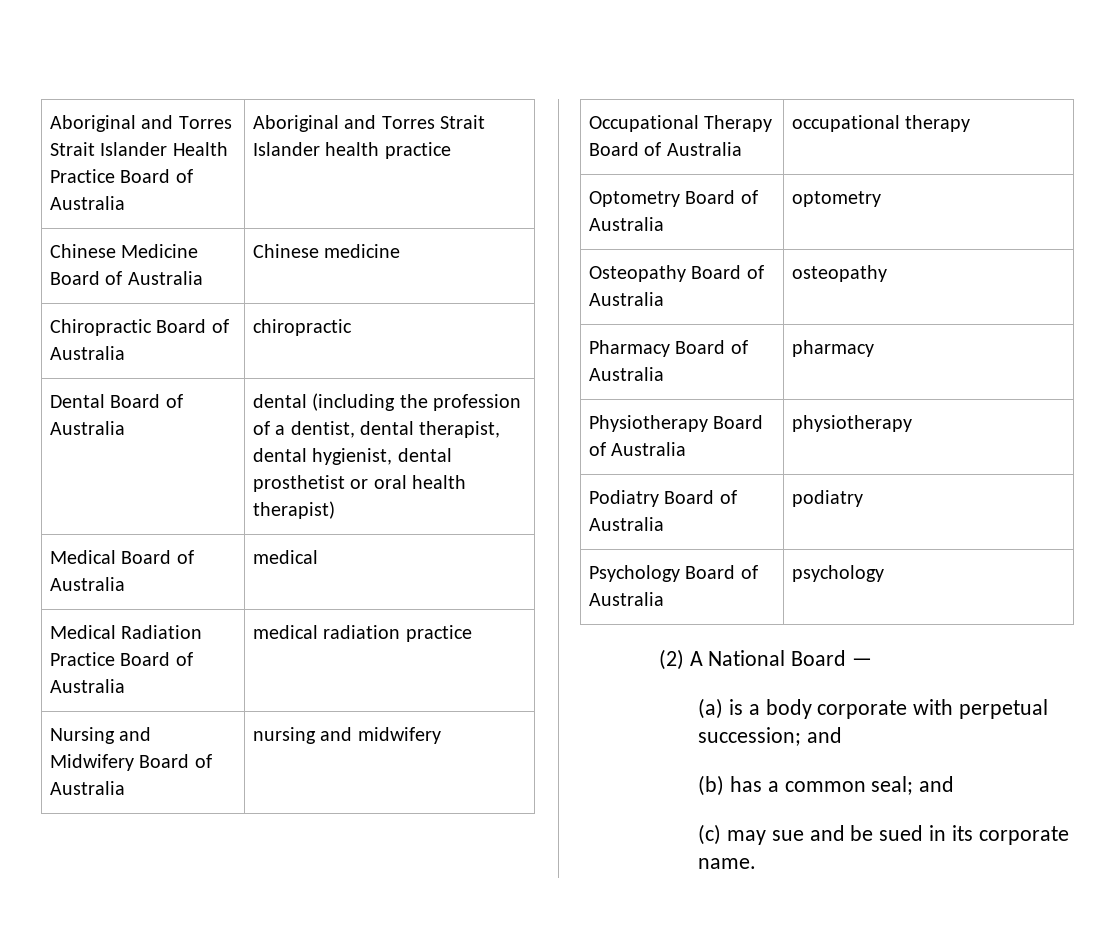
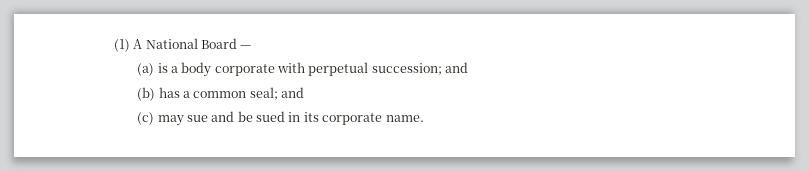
[50,115,232,132] [50,142,228,156] [50,169,193,183] [50,196,126,210] [253,115,485,132] [253,142,451,159] [50,244,199,258] [50,271,203,285] [253,244,401,258] [50,319,229,336] [50,346,126,360] [253,319,353,336] [50,394,183,408] [50,421,126,435] [253,393,521,411] [253,421,501,438] [253,448,452,465] [253,475,466,492] [253,501,336,519] [50,550,194,564] [50,577,126,591] [253,550,319,564] [50,625,203,639] [50,652,193,666] [50,679,126,693] [253,625,472,642] [50,727,152,744] [50,754,212,771] [50,781,126,795] [253,727,441,744] [589,115,773,132] [589,142,742,156] [792,115,971,132] [589,190,758,207] [589,217,665,231] [792,191,882,207] [589,265,764,282] [589,292,665,306] [792,265,888,282] [589,340,748,357] [589,367,665,381] [792,340,875,357] [589,415,764,432] [589,442,687,456] [792,415,913,432] [589,490,737,507] [589,517,665,531] [792,490,864,507] [589,565,758,582] [589,592,665,606] [792,565,885,582] [658,649,684,670] Aboriginal and Torres Strait Islander Health Practice Board of Australia | Aboriginal and Torres Strait Islander health practice // Chinese Medicine Board of Australia | Chinese medicine // Chiropractic Board of Australia | chiropractic // Dental Board of Australia | dental (including the profession of a dentist, dental therapist, dental hygienist, dental prosthetist or oral health therapist) // Medical Board of Australia | medical // Medical Radiation Practice Board of Australia | medical radiation practice // Nursing and Midwifery Board of Australia | nursing and midwifery // Occupational Therapy Board of Australia | occupational therapy // Optometry Board of Australia | optometry // Osteopathy Board of Australia | osteopathy // Pharmacy Board of Australia | pharmacy // Physiotherapy Board of Australia | physiotherapy // Podiatry Board of Australia | podiatry // Psychology Board of Australia | psychology // (2) -> [113,39,130,52] (1)

